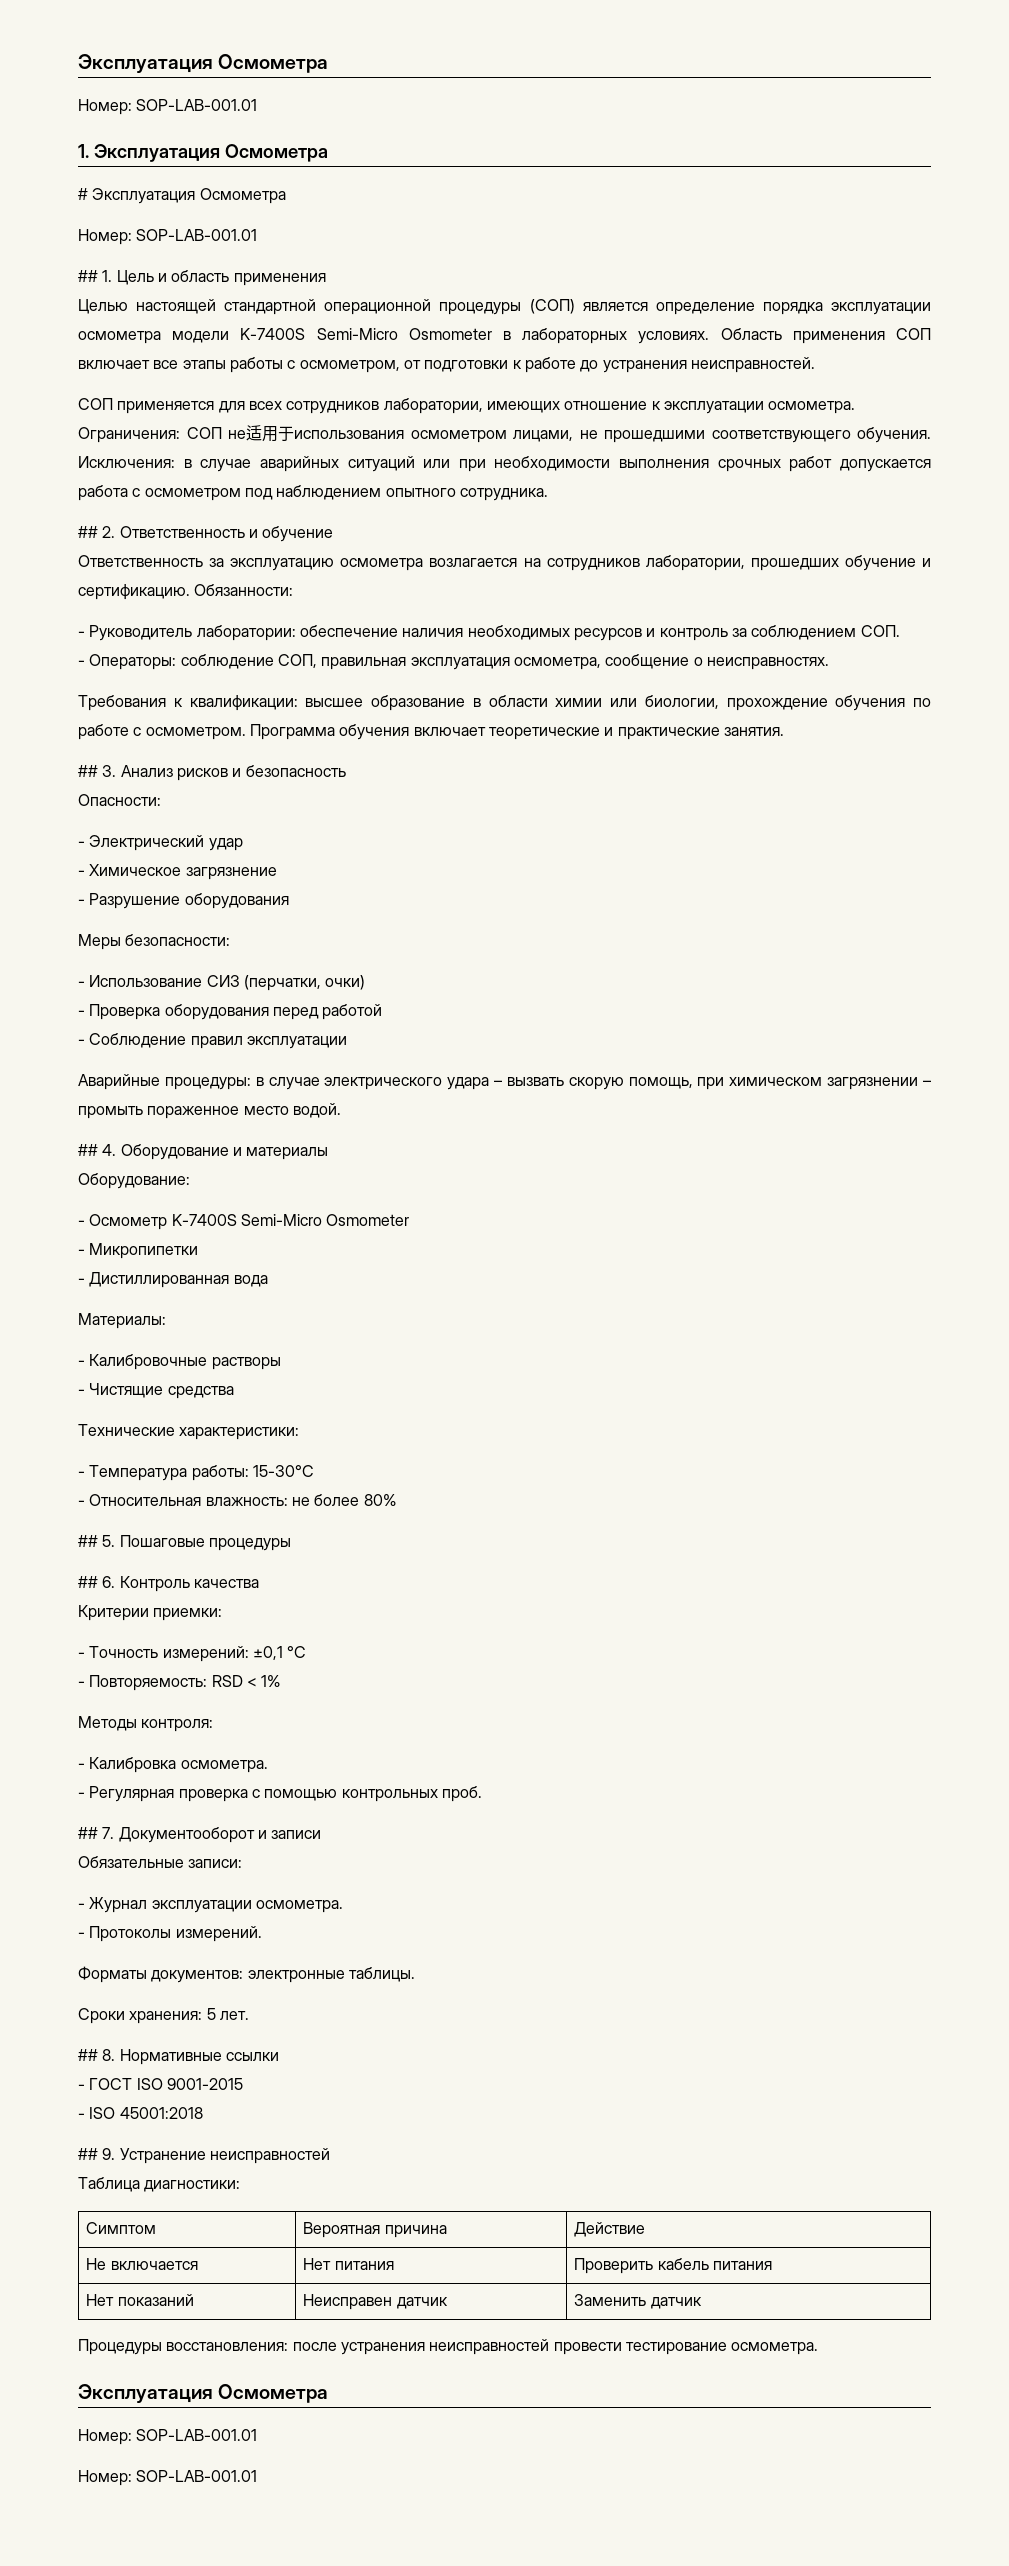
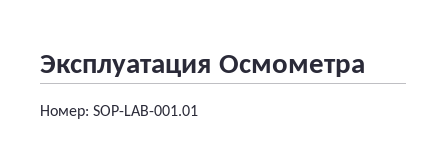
[78,54,329,73] [78,99,258,115] [78,144,328,162] [78,188,286,204] [78,229,258,245] [78,270,326,286] [78,299,931,315] [78,328,932,344] [78,357,815,373] [78,398,856,414] [78,425,931,443] [78,456,931,472] [78,485,548,501] [78,526,334,542] [78,555,932,571] [78,584,294,600] [78,625,900,641] [78,654,829,670] [78,695,931,711] [78,724,784,740] [78,765,346,781] [78,794,161,806] [78,835,243,851] [78,864,277,880] [78,893,289,909] [78,934,231,950] [78,975,366,991] [78,1004,383,1020] [78,1033,347,1049] [78,1074,931,1090] [78,1103,341,1119] [78,1144,329,1160] [78,1173,190,1189] [78,1214,410,1230] [78,1243,199,1259] [78,1272,268,1288] [78,1313,166,1329] [78,1354,281,1370] [78,1383,234,1399] [78,1424,300,1440] [78,1465,314,1481] [78,1494,397,1506] [78,1535,291,1551] [78,1576,259,1592] [78,1605,223,1621] [78,1646,307,1662] [78,1675,282,1691] [78,1716,214,1732] [78,1757,268,1773] [78,1786,482,1802] [78,1827,322,1843] [78,1856,243,1868] [78,1897,343,1913] [78,1926,262,1942] [78,1966,415,1983] [78,2008,249,2024] [78,2049,279,2065] [78,2078,243,2090] [78,2107,203,2119] [78,2148,330,2164] [78,2177,241,2192] [86,2222,157,2234] [303,2222,447,2238] [574,2222,646,2237] [86,2258,198,2270] [303,2258,394,2270] [574,2258,772,2274] [86,2294,194,2306] [303,2294,448,2310] [574,2294,702,2309] [78,2339,819,2355] [78,2384,329,2403] [78,2429,258,2445] [78,2470,258,2486] Эксплуатация Осмометра // Номер: SOP-LAB-001.01 // 1. Эксплуатация Осмометра // # Эксплуатация Осмометра // Номер: SOP-LAB-001.01 // ## 1. Цель и область применения // Целью настоящей стандартной операционной процедуры (СОП) является определение порядка эксплуатации осмометра модели K-7400S Semi-Micro Osmometer в лабораторных условиях. Область применения СОП включает все этапы работы с осмометром, от подготовки к работе до устранения неисправностей. // СОП применяется для всех сотрудников лаборатории, имеющих отношение к эксплуатации осмометра. Ограничения: СОП не适用于использования осмометром лицами, не прошедшими соответствующего обучения. Исключения: в случае аварийных ситуаций или при необходимости выполнения срочных работ допускается работа с осмометром под наблюдением опытного сотрудника. // ## 2. Ответственность и обучение // Ответственность за эксплуатацию осмометра возлагается на сотрудников лаборатории, прошедших обучение и сертификацию. Обязанности: // - Руководитель лаборатории: обеспечение наличия необходимых ресурсов и контроль за соблюдением СОП. // - Операторы: соблюдение СОП, правильная эксплуатация осмометра, сообщение о неисправностях. // Требования к квалификации: высшее образование в области химии или биологии, прохождение обучения по работе с осмометром. Программа обучения включает теоретические и практические занятия. // ## 3. Анализ рисков и безопасность // Опасности: // - Электрический удар // - Химическое загрязнение // - Разрушение оборудования // Меры безопасности: // - Использование СИЗ (перчатки, очки) // - Проверка оборудования перед работой // - Соблюдение правил эксплуатации // Аварийные процедуры: в случае электрического удара – вызвать скорую помощь, при химическом загрязнении – промыть пораженное место водой. // ## 4. Оборудование и материалы // Оборудование: // - Осмометр K-7400S Semi-Micro Osmometer // - Микропипетки // - Дистиллированная вода // Материалы: // - Калибровочные растворы // - Чистящие средства // Технические характеристики: // - Температура работы: 15-30°C // - Относительная влажность: не более 80% // ## 5. Пошаговые процедуры // ## 6. Контроль качества // Критерии приемки: // - Точность измерений: ±0,1 °C // - Повторяемость: RSD < 1% // Методы контроля: // - Калибровка осмометра. // - Регулярная проверка с помощью контрольных проб. // ## 7. Документооборот и записи // Обязательные записи: // - Журнал эксплуатации осмометра. // - Протоколы измерений. // Форматы документов: электронные таблицы. // Сроки хранения: 5 лет. // ## 8. Нормативные ссылки // - ГОСТ ISO 9001-2015 // - ISO 45001:2018 // ## 9. Устранение неисправностей // Таблица диагностики: // Симптом | Вероятная причина | Действие // Не включается | Нет питания | Проверить кабель питания // Нет показаний | Неисправен датчик | Заменить датчик // Процедуры восстановления: после устранения неисправностей провести тестирование осмометра. // Эксплуатация Осмометра // Номер: SOP-LAB-001.01 // Номер: SOP-LAB-001.01 -> [40,55,365,77] [40,105,199,119] Эксплуатация Осмометра // Номер: SOP-LAB-001.01

